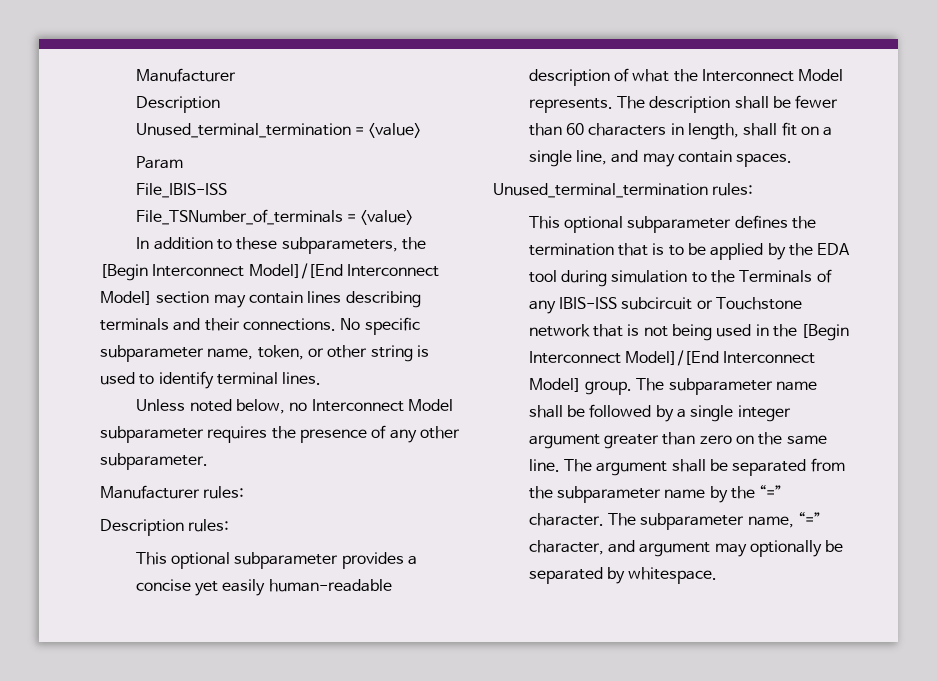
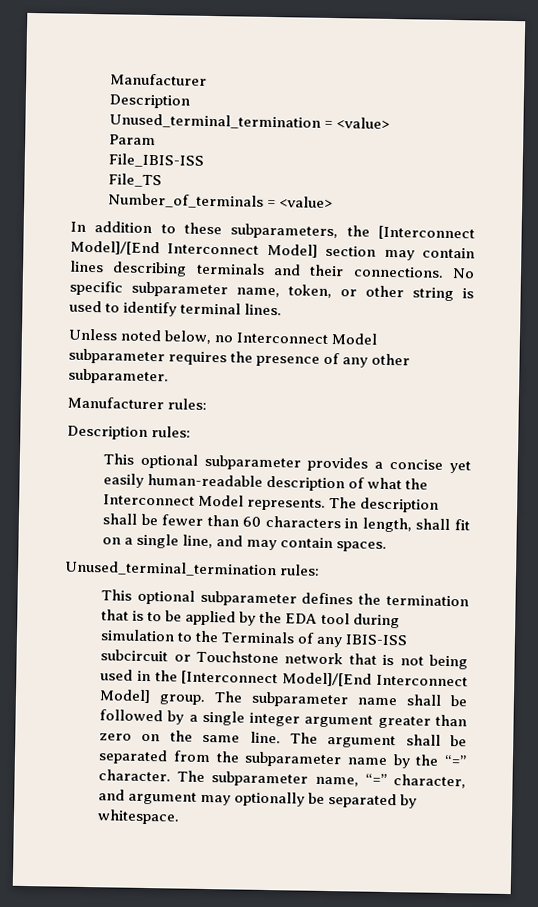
[135,209,343,225] File_TSNumber_of_terminals -> [108,173,163,188] [108,193,265,209] File_TS // Number_of_terminals
[100,264,245,281] [Begin Interconnect -> [378,225,475,241] [Interconnect
[801,324,850,341] [528,351,621,364] [Begin Interconnect -> [181,670,279,686] [Interconnect

